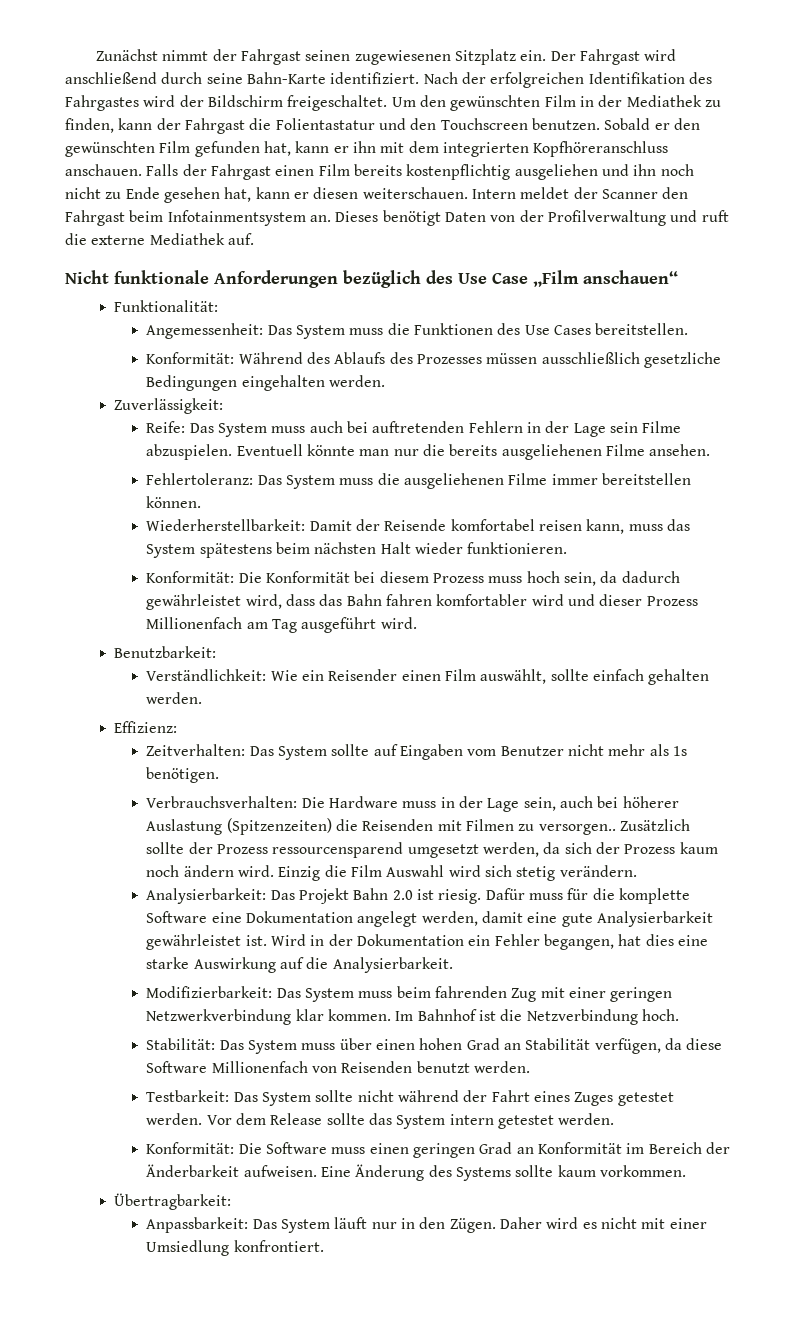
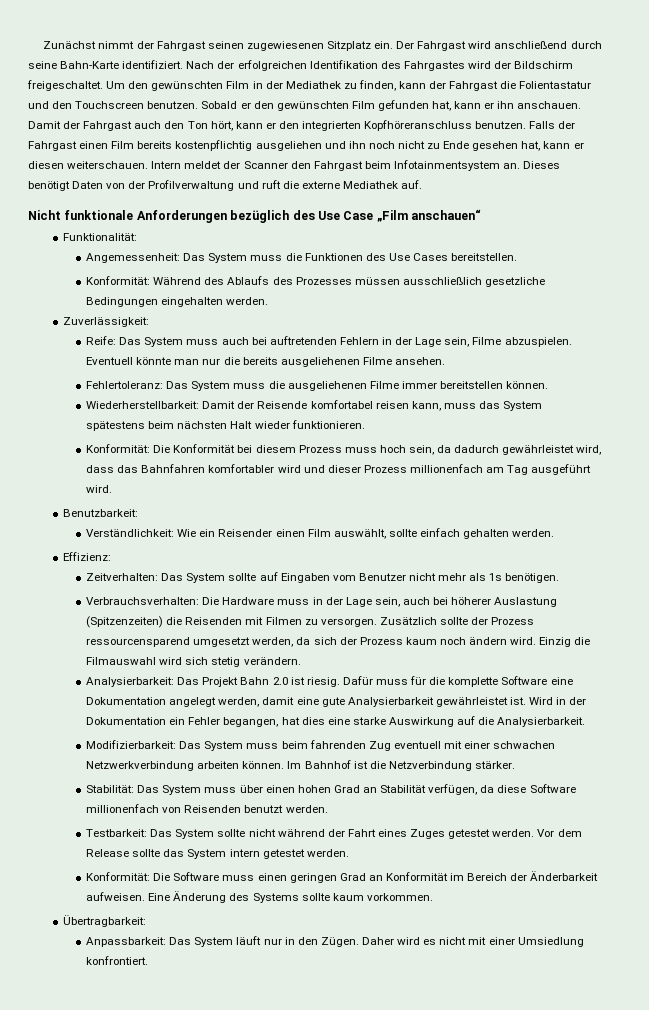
[380,141,439,153] mit dem -> [517,101,582,109] [28,121,299,131] anschauen. Damit der Fahrgast auch den Ton hört, kann er den
[65,164,142,176] anschauen. -> [475,121,527,129] benutzen.
[609,422,638,433] sein -> [444,337,470,347] sein,
[346,594,432,606] Bahn fahren -> [141,464,206,473] Bahnfahren
[146,617,243,629] Millionenfach -> [409,464,483,473] millionenfach
[538,824,616,835] versorgen.. -> [320,618,377,627] versorgen.
[350,865,445,877] Film Auswahl -> [86,657,157,665] Filmauswahl
[540,987,673,1002] [146,1009,392,1025] mit einer geringen Netzwerkverbindung klar kommen. -> [393,741,556,749] [86,761,285,771] eventuell mit einer schwachen Netzwerkverbindung arbeiten können.
[641,1009,679,1021] hoch. -> [474,761,515,769] stärker.
[211,1061,308,1073] Millionenfach -> [86,804,160,813] millionenfach

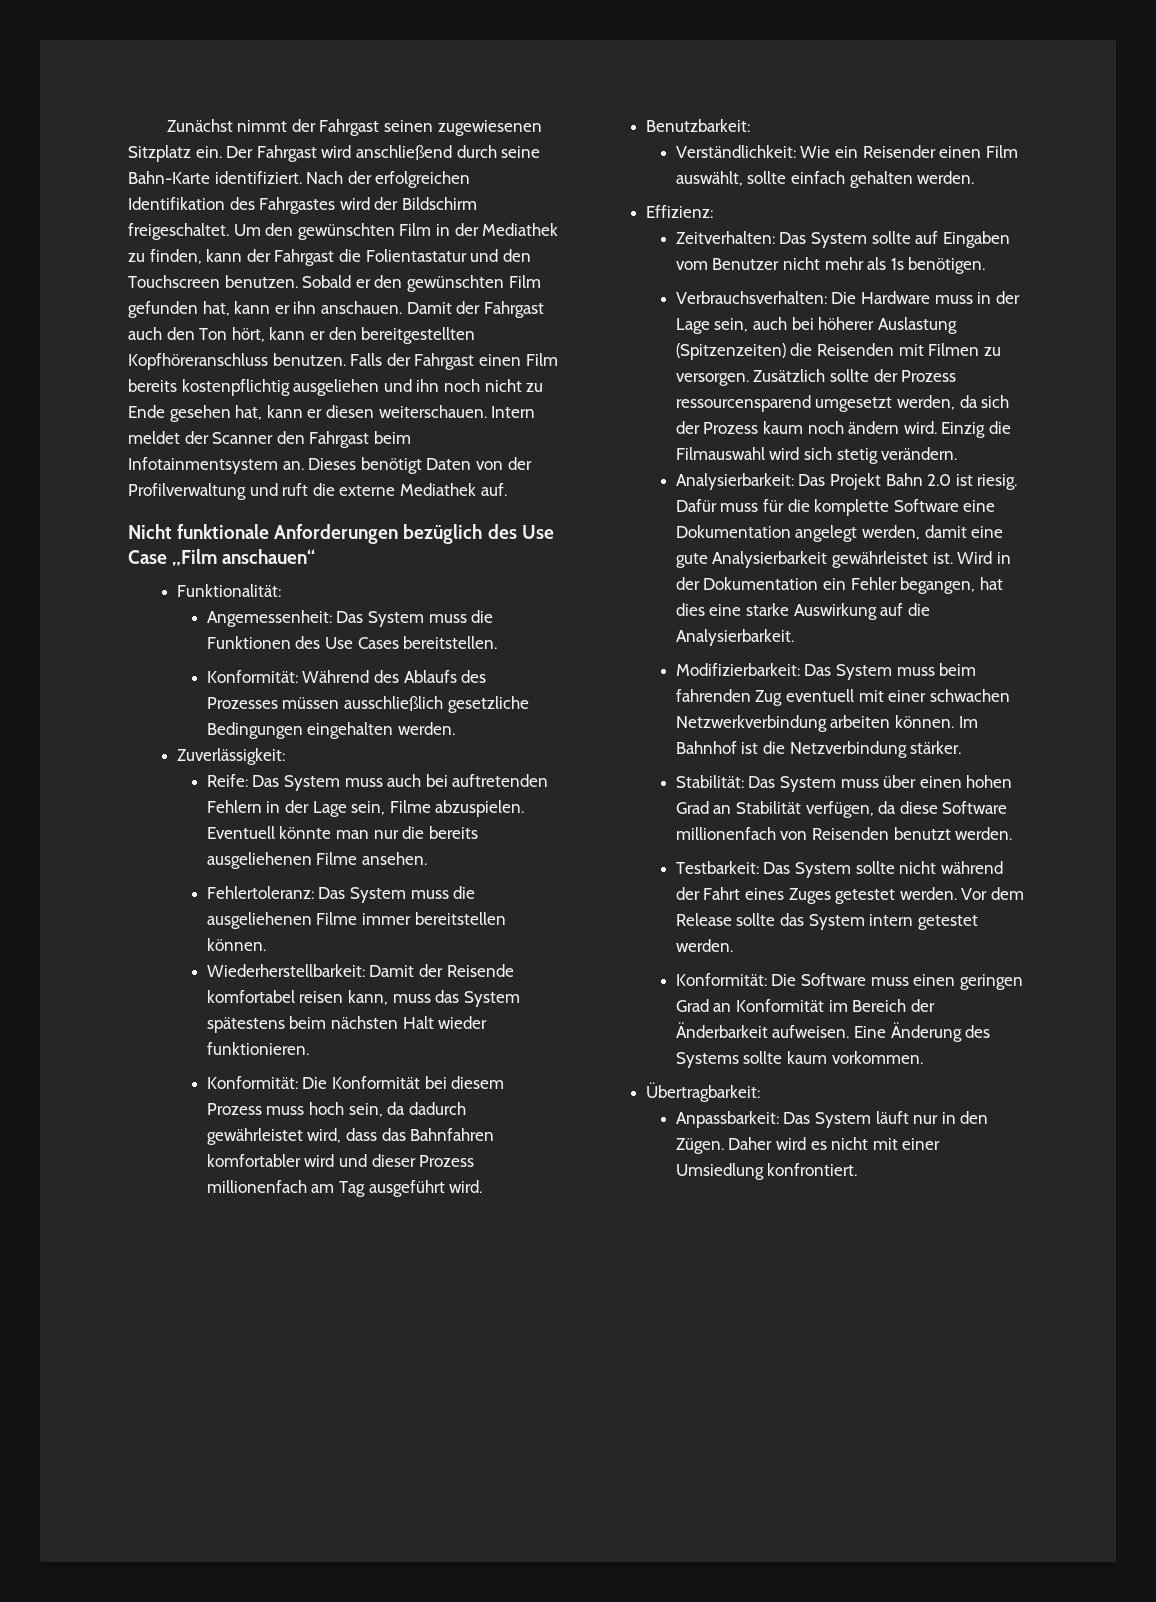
[302,121,362,131] integrierten -> [361,327,476,344] bereitgestellten

